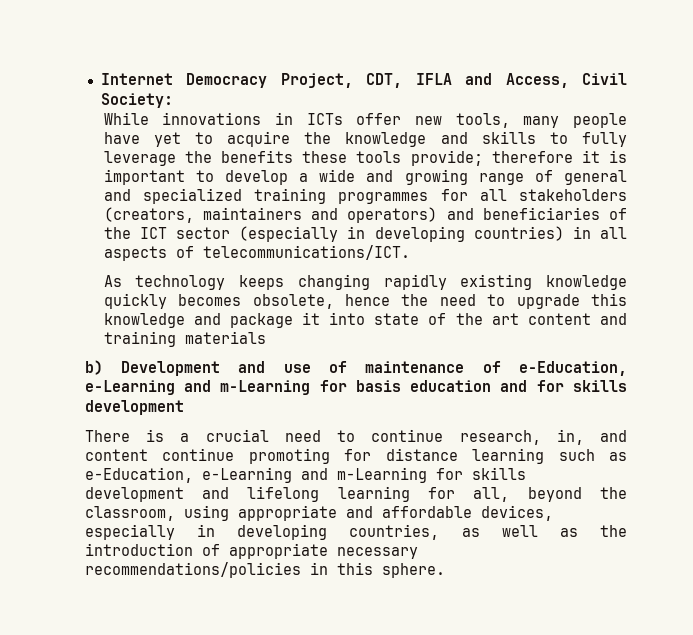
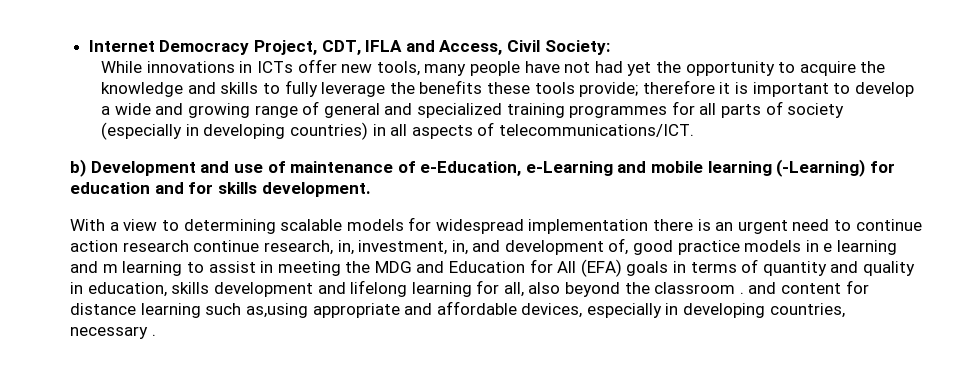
[153,132,181,147] yet -> [564,61,775,76] not had yet the opportunity
[518,189,627,201] [103,207,627,223] [103,227,231,239] stakeholders (creators, maintainers and operators) and beneficiaries of the ICT sector -> [720,101,845,118] parts of society
[103,274,627,290] [103,293,627,309] [103,312,627,328] [103,331,266,347] // As technology keeps changing rapidly existing knowledge quickly becomes obsolete, hence the need to upgrade this knowledge and package it into state of the art content and training materials -> (695, 130) none
[220,380,627,395] [84,400,184,415] [84,429,627,445] [84,448,627,464] [84,467,463,483] m-Learning for basis education and for skills development // There is a crucial need to continue research, in, and content continue promoting for distance learning such as e-Education, e-Learning and m-Learning for -> [651,159,895,177] [70,182,371,197] [70,217,922,234] [70,238,897,255] [70,259,915,277] [70,282,167,297] mobile learning (-Learning) for education and for skills development. // With a view to determining scalable models for widespread implementation there is an urgent need to continue action research continue research, in, investment, in, and development of, good practice models in e learning and m learning to assist in meeting the MDG and Education for All (EFA) goals in terms of quantity and quality in education,
(510, 494) none -> [528,282,561,294] also
[84,505,229,521] classroom, using -> [654,280,869,294] [70,303,308,318] classroom . and content for distance learning such as,using
[461,525,627,537] [84,543,418,559] [84,562,445,578] as well as the introduction of appropriate necessary recommendations/policies in this sphere. -> [70,326,156,339] necessary .

